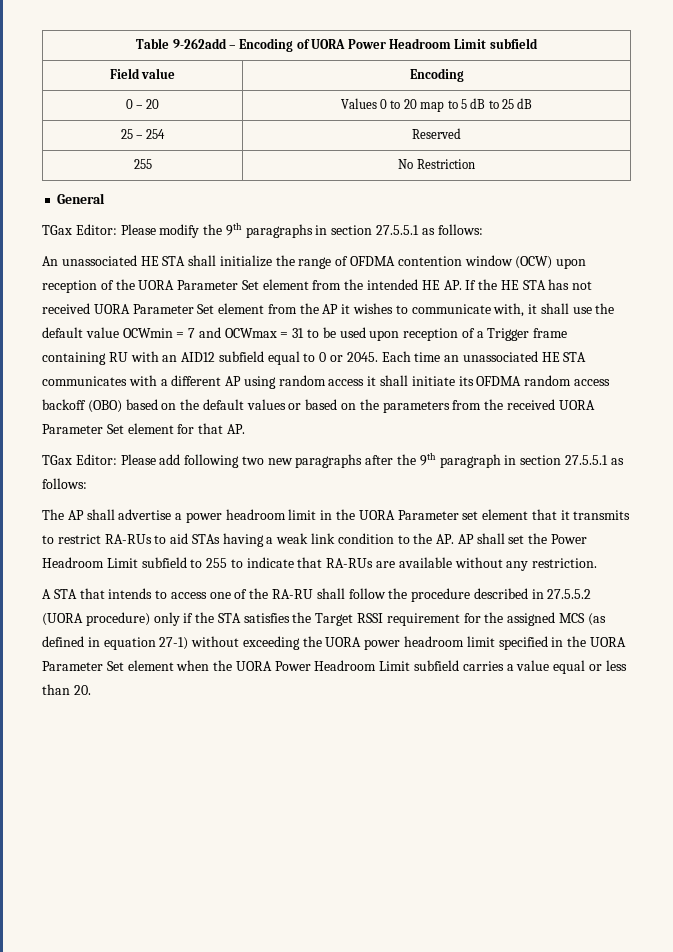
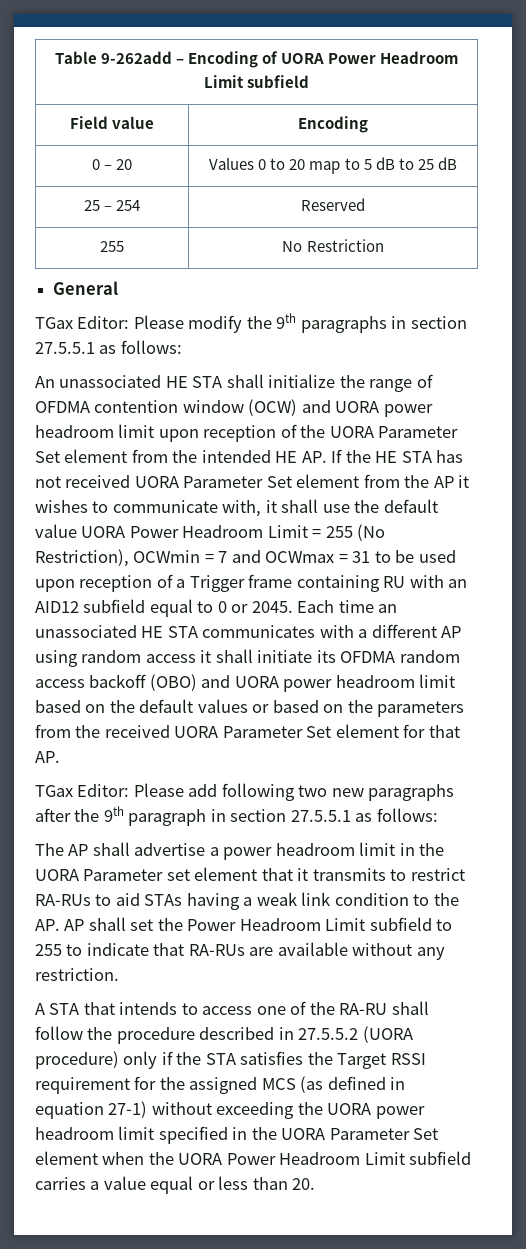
(553, 262) none -> [301,400,433,417] [35,424,155,438] and UORA power headroom limit
(119, 332) none -> [81,524,386,541] [35,549,129,567] UORA Power Headroom Limit = 255 (No Restriction),
(122, 406) none -> [201,674,456,692] and UORA power headroom limit

